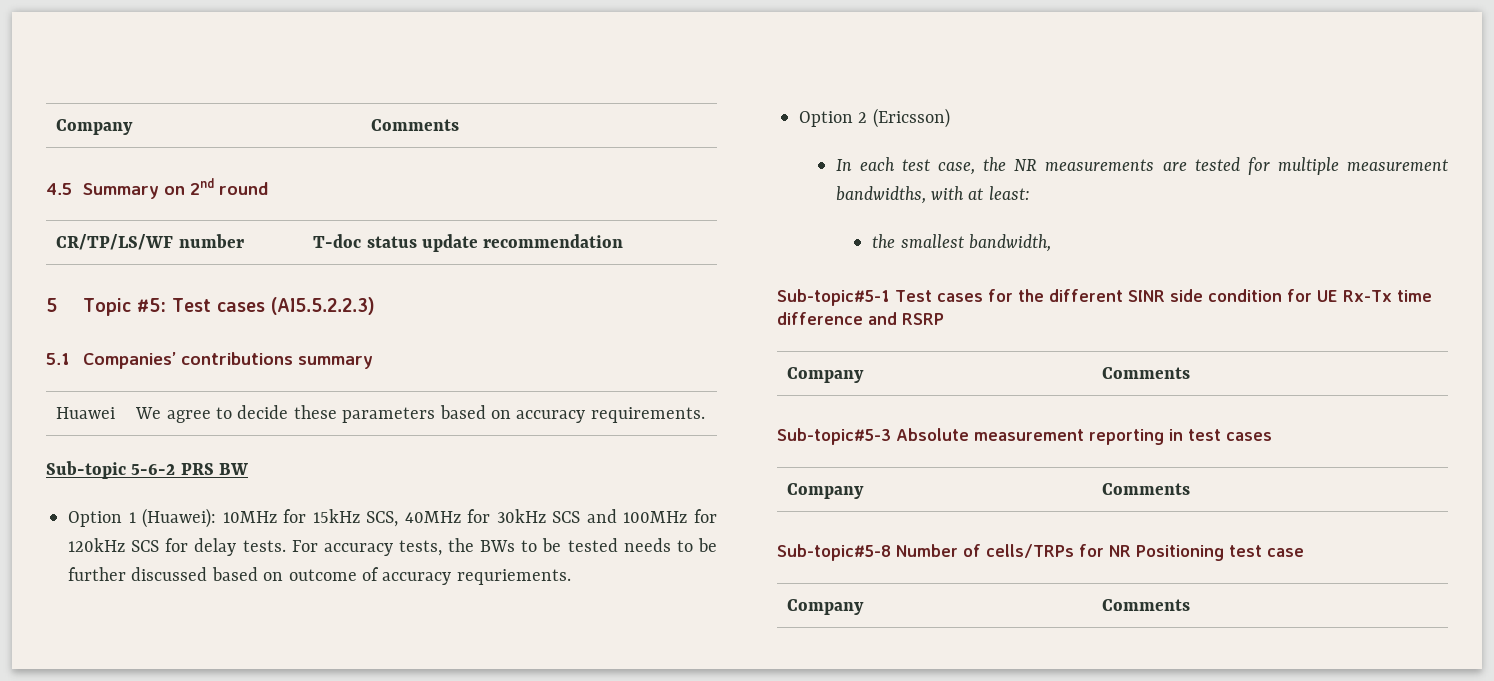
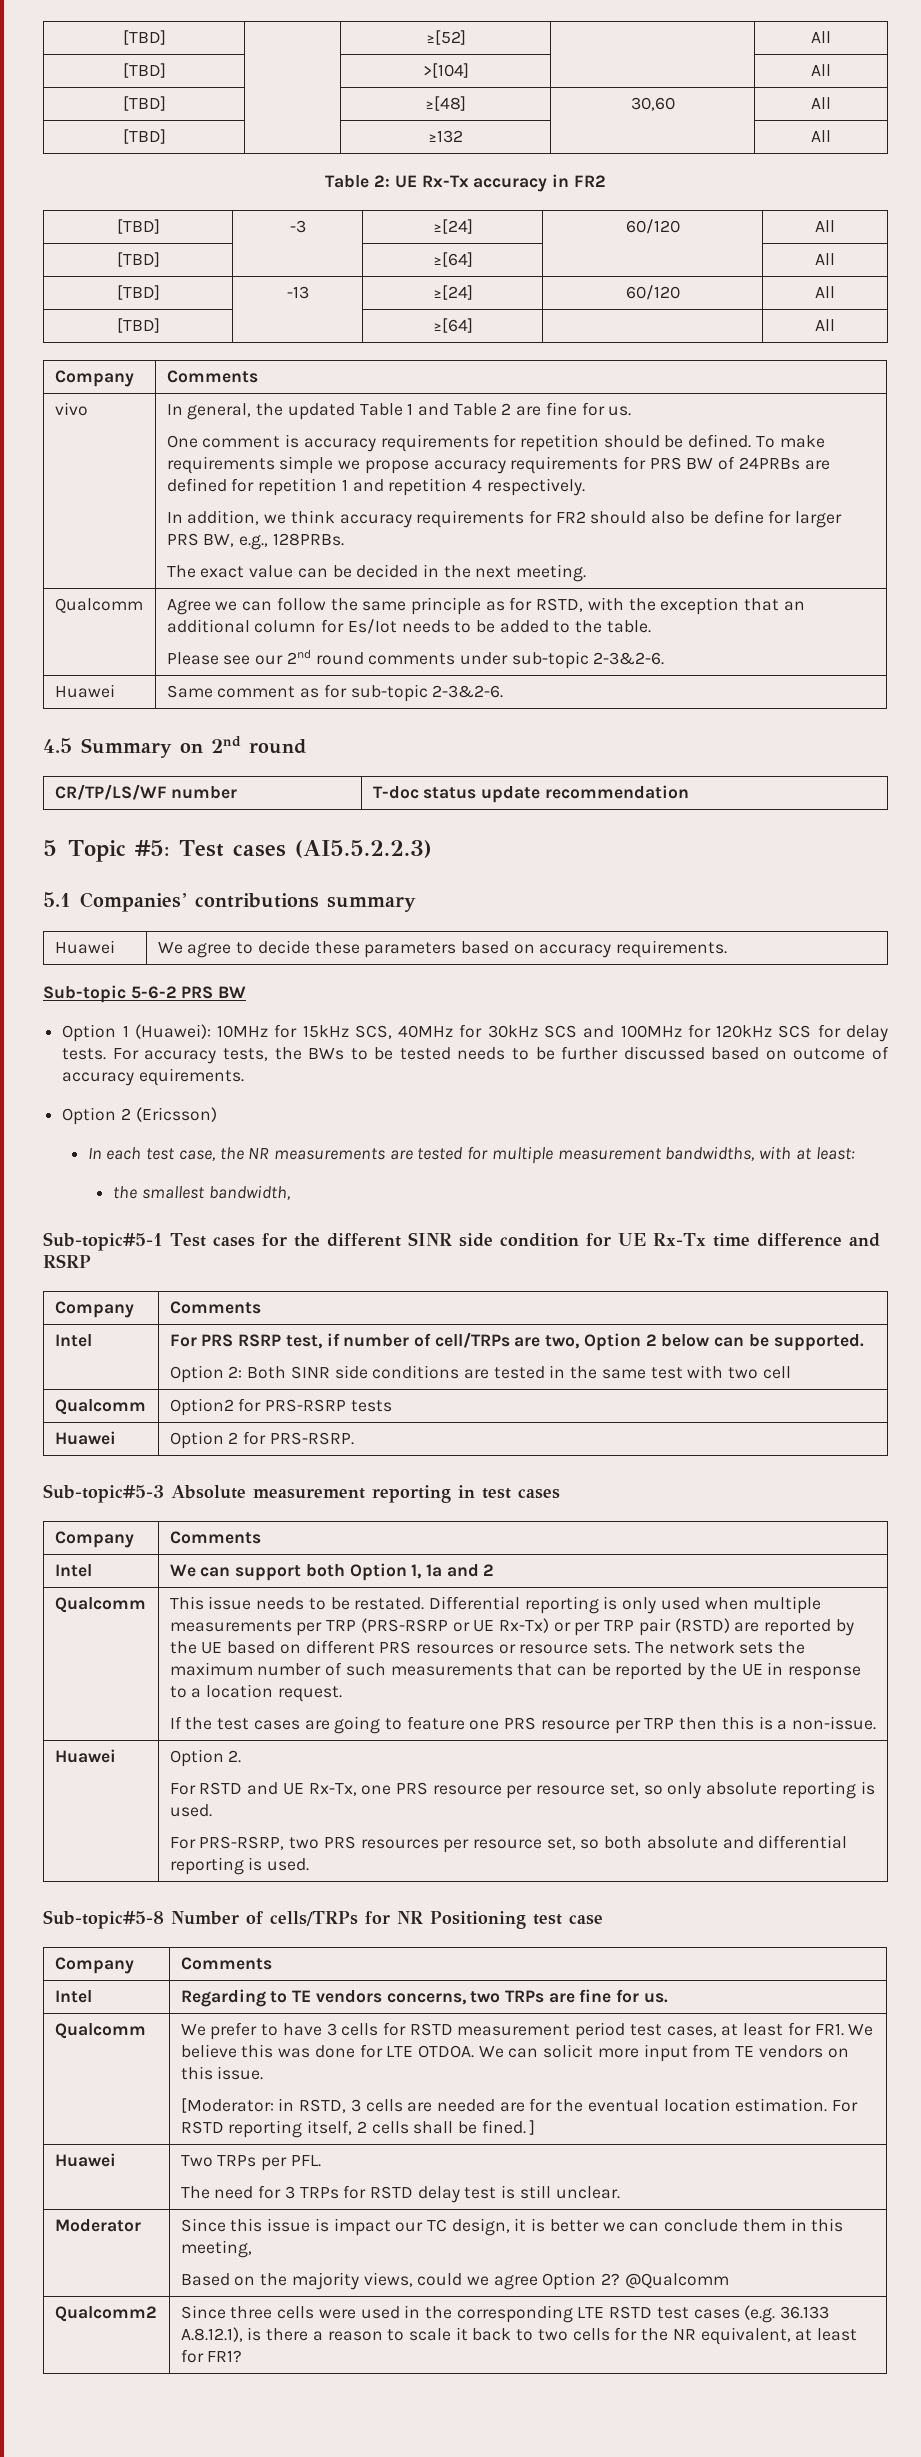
[56,119,134,135] [371,119,460,131] Company | Comments -> [122,30,166,45] [425,30,466,45] [811,31,831,43] [122,63,166,78] [422,63,469,78] [811,64,831,76] [122,96,166,111] [425,96,466,111] [630,97,675,111] [811,97,831,109] [122,129,166,144] [428,130,463,143] [811,130,831,142] [325,174,606,192] [116,219,160,234] [289,220,306,233] [432,219,473,234] [625,219,680,234] [815,220,835,232] [116,252,160,267] [432,252,473,267] [815,253,835,265] [116,285,160,300] [286,286,309,299] [432,285,473,300] [625,285,680,300] [815,286,835,298] [116,318,160,333] [432,318,473,333] [815,319,835,331] [54,370,134,387] [166,370,258,383] [54,402,88,416] [166,402,632,420] [166,434,825,452] [166,456,830,474] [166,478,585,496] [166,510,843,528] [166,533,344,550] [166,564,587,582] [54,598,143,613] [166,597,805,615] [166,619,651,634] [166,649,665,669] [54,684,115,698] [166,684,504,702] [TBD] | | ≥[52] | | All // [TBD] | | >[104] | | All // [TBD] | | ≥[48] | 30,60 | All // [TBD] | | ≥132 | | All // Table 2: UE Rx-Tx accuracy in FR2 // [TBD] | -3 | ≥[24] | 60/120 | All // [TBD] | | ≥[64] | | All // [TBD] | -13 | ≥[24] | 60/120 | All // [TBD] | | ≥[64] | | All // Company | Comments // vivo | In general, the updated Table 1 and Table 2 are fine for us. // One comment is accuracy requirements for repetition should be defined. To make requirements simple we propose accuracy requirements for PRS BW of 24PRBs are defined for repetition 1 and repetition 4 respectively. // In addition, we think accuracy requirements for FR2 should also be define for larger PRS BW, e.g., 128PRBs. // The exact value can be decided in the next meeting. // Qualcomm | Agree we can follow the same principle as for RSTD, with the exception that an additional column for Es/Iot needs to be added to the table. // Please see our 2nd round comments under sub-topic 2-3&2-6. // Huawei | Same comment as for sub-topic 2-3&2-6.
[456,569,571,585] requriements. -> [138,1068,244,1086] equirements.
(1191, 373) none -> [54,1334,92,1347] [169,1332,864,1351] [169,1365,791,1383] [54,1399,146,1415] [169,1398,392,1416] [54,1431,116,1445] [169,1431,354,1449] // Intel | For PRS RSRP test, if number of cell/TRPs are two, Option 2 below can be supported. // Option 2: Both SINR side conditions are tested in the same test with two cell // Qualcomm | Option2 for PRS-RSRP tests // Huawei | Option 2 for PRS-RSRP.
(1191, 489) none -> [54,1564,92,1577] [169,1563,495,1581] [54,1597,146,1613] [169,1596,822,1614] [169,1618,854,1636] [169,1640,806,1654] [169,1662,862,1680] [169,1684,342,1702] [169,1716,876,1734] [54,1749,116,1763] [169,1749,242,1767] [169,1781,875,1799] [169,1804,212,1817] [169,1835,848,1853] [169,1857,310,1875] // Intel | We can support both Option 1, 1a and 2 // Qualcomm | This issue needs to be restated. Differential reporting is only used when multiple measurements per TRP (PRS-RSRP or UE Rx-Tx) or per TRP pair (RSTD) are reported by the UE based on different PRS resources or resource sets. The network sets the maximum number of such measurements that can be reported by the UE in response to a location request. // If the test cases are going to feature one PRS resource per TRP then this is a non-issue. // Huawei | Option 2. // For RSTD and UE Rx-Tx, one PRS resource per resource set, so only absolute reporting is used. // For PRS-RSRP, two PRS resources per resource set, so both absolute and differential reporting is used.
(1191, 605) none -> [54,1990,92,2003] [180,1989,668,2007] [54,2023,146,2039] [180,2022,874,2040] [180,2044,849,2062] [180,2066,264,2080] [180,2098,859,2113] [180,2120,536,2138] [54,2153,116,2167] [180,2155,321,2171] [180,2185,620,2203] [54,2219,141,2232] [180,2218,844,2236] [180,2240,252,2258] [180,2272,729,2290] [54,2306,157,2322] [180,2305,830,2323] [180,2327,857,2345] [180,2349,243,2363] // Intel | Regarding to TE vendors concerns, two TRPs are fine for us. // Qualcomm | We prefer to have 3 cells for RSTD measurement period test cases, at least for FR1. We believe this was done for LTE OTDOA. We can solicit more input from TE vendors on this issue. // [Moderator: in RSTD, 3 cells are needed are for the eventual location estimation. For RSTD reporting itself, 2 cells shall be fined. ] // Huawei | Two TRPs per PFL. // The need for 3 TRPs for RSTD delay test is still unclear. // Moderator | Since this issue is impact our TC design, it is better we can conclude them in this meeting, // Based on the majority views, could we agree Option 2? @Qualcomm // Qualcomm2 | Since three cells were used in the corresponding LTE RSTD test cases (e.g. 36.133 A.8.12.1), is there a reason to scale it back to two cells for the NR equivalent, at least for FR1?

